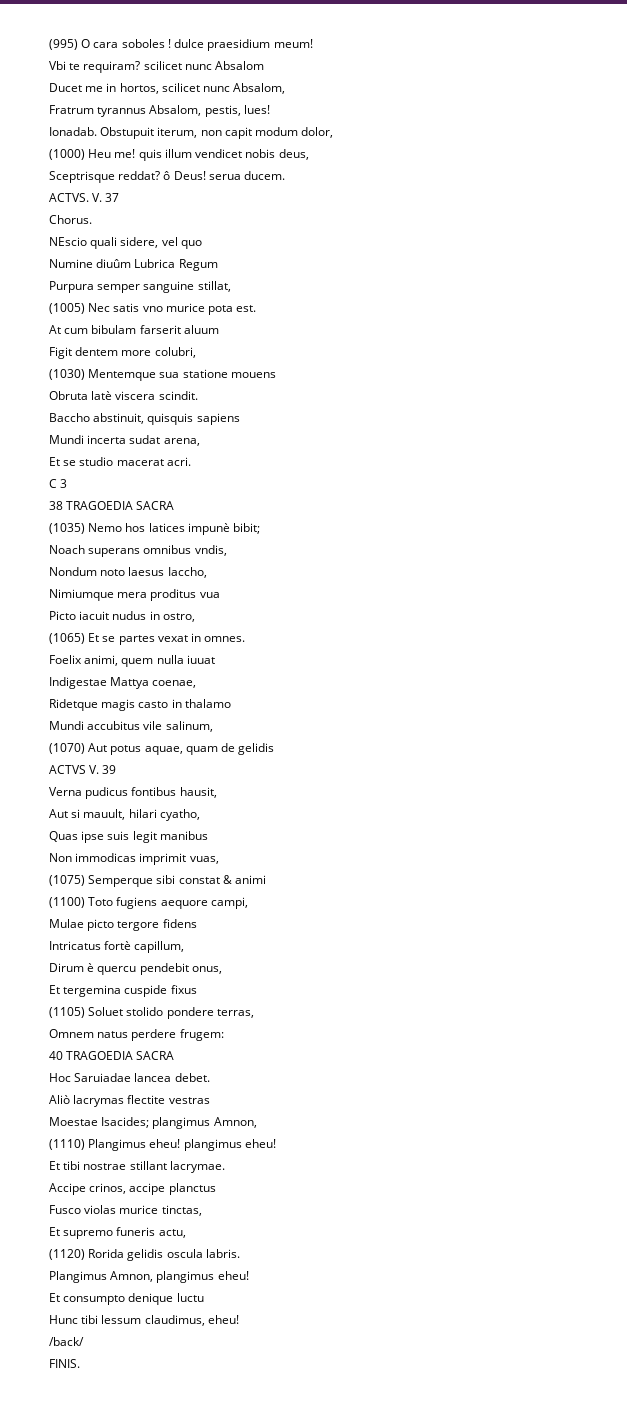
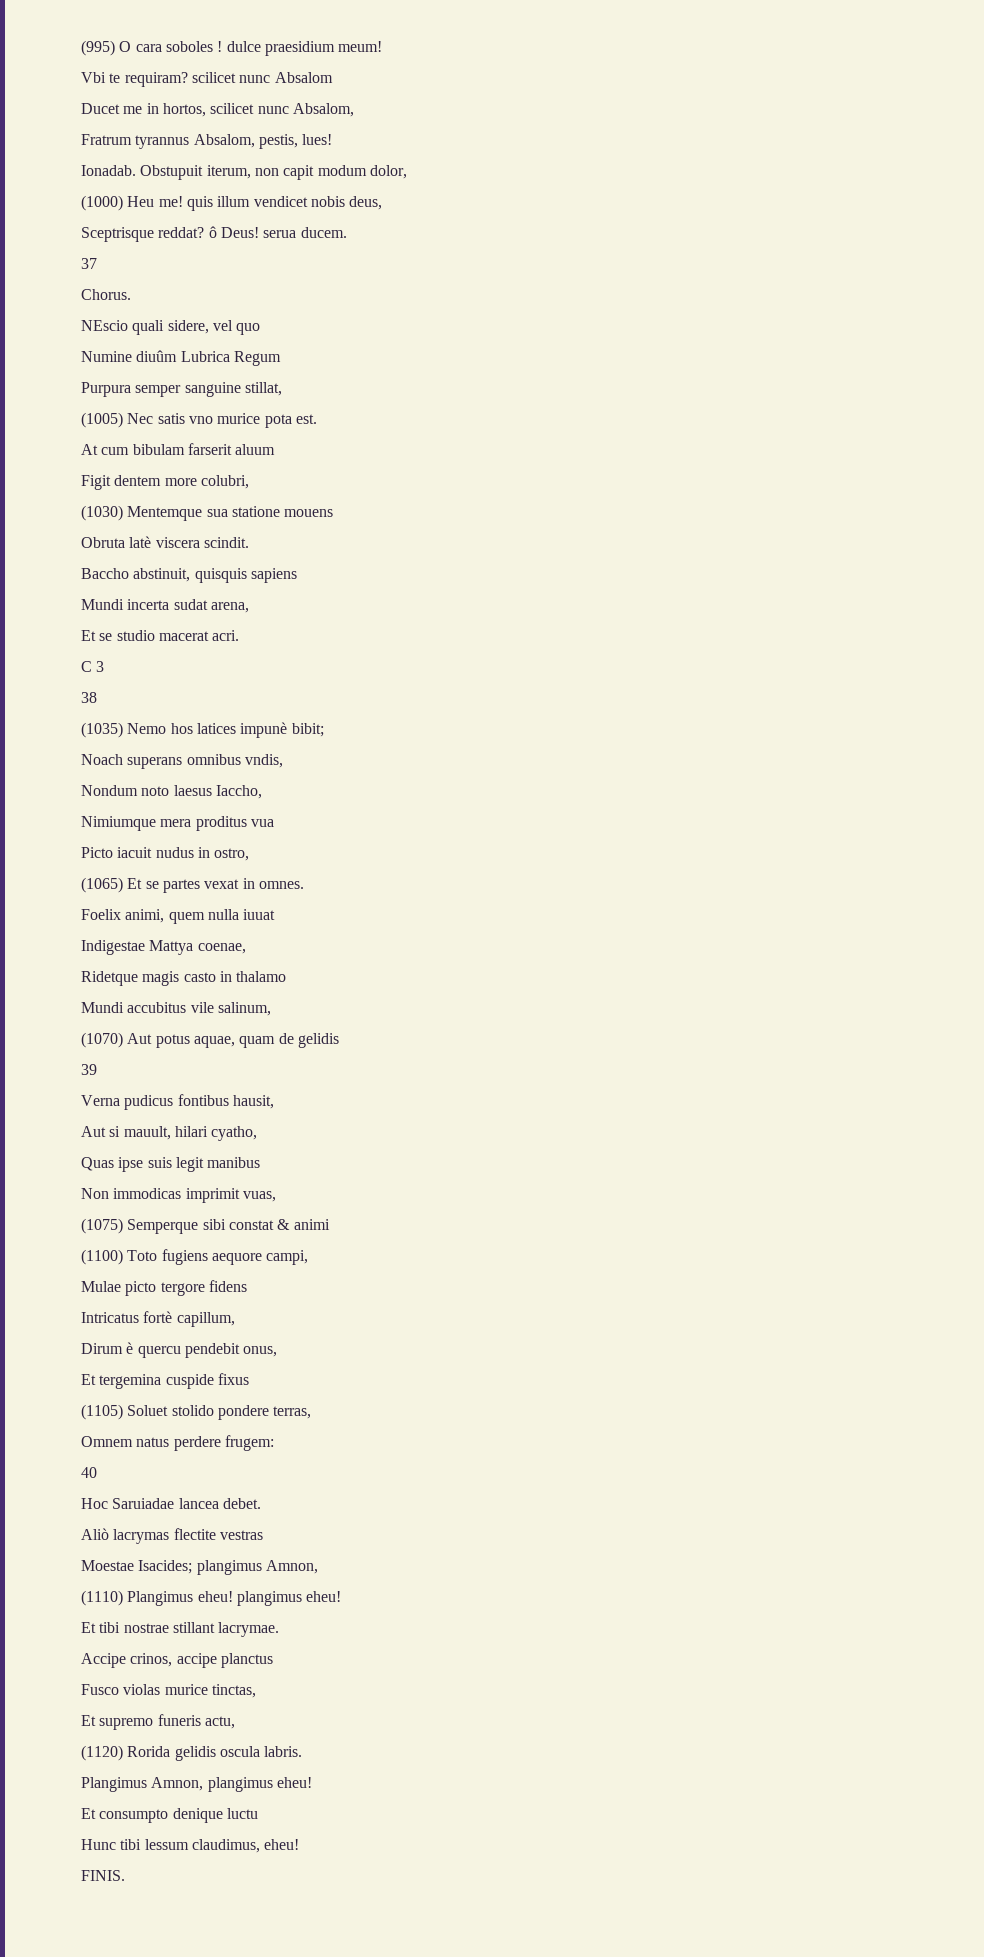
[49,193,103,202] ACTVS. V. -> (347, 232) none
[66,501,175,510] TRAGOEDIA SACRA -> (97, 697) none
[49,765,100,774] ACTVS V. -> (339, 1040) none
[66,1051,175,1060] TRAGOEDIA SACRA -> (97, 1472) none
[49,1337,84,1346] // /back/ -> (300, 1844) none

